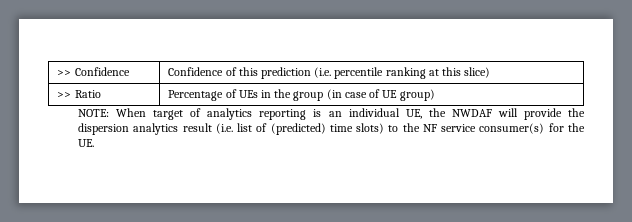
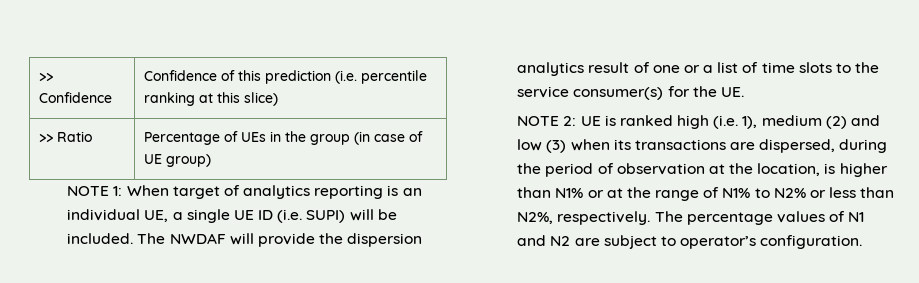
[78,109,110,117] NOTE: -> [67,186,123,196] NOTE 1:
[428,108,446,117] the -> [172,209,397,223] [67,233,166,244] a single UE ID (i.e. SUPI) will be included. The
[215,123,385,135] (i.e. list of (predicted) time slots) -> [633,62,832,73] of one or a list of time slots
[422,124,437,132] NF -> (880, 67) none
(95, 143) none -> [517,115,880,129] [517,139,888,153] [517,163,888,177] [517,187,895,201] [517,211,865,225] [517,235,863,249] // NOTE 2: UE is ranked high (i.e. 1), medium (2) and low (3) when its transactions are dispersed, during the period of observation at the location, is higher than N1% or at the range of N1% to N2% or less than N2%, respectively. The percentage values of N1 and N2 are subject to operator’s configuration.

